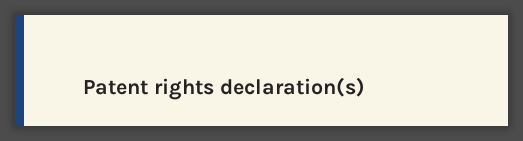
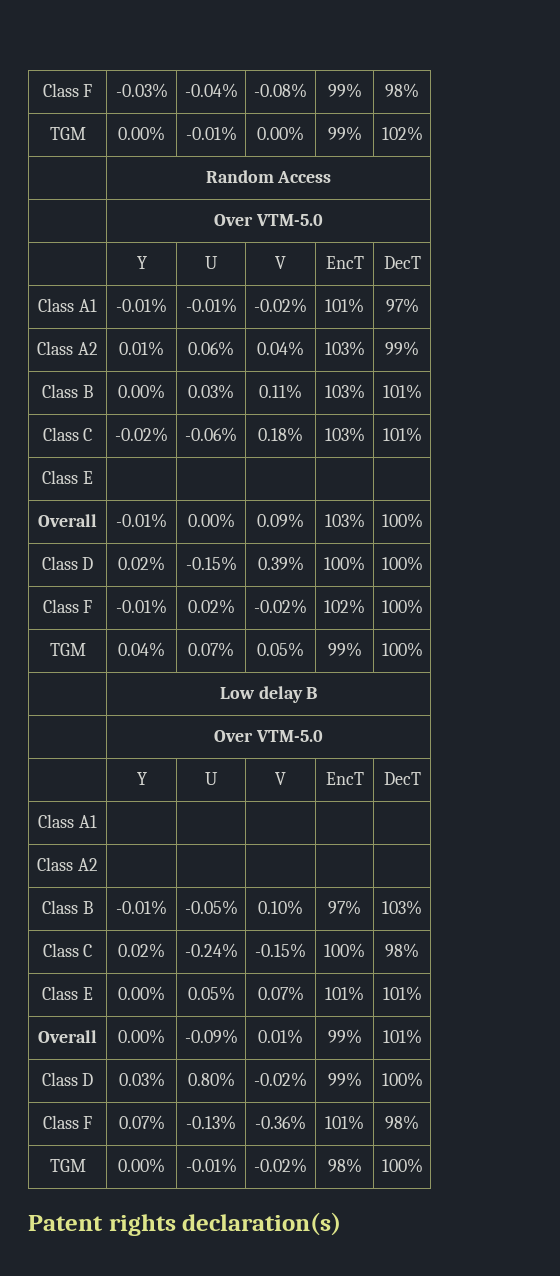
(83, 87) none -> [42,83,93,97] [115,83,168,98] [184,83,238,98] [254,83,307,98] [327,83,362,98] [385,83,419,98] [49,127,86,140] [118,126,165,141] [185,126,237,141] [257,126,304,141] [327,126,362,141] [381,126,423,141] [205,170,332,183] [214,214,323,226] [136,256,147,269] [205,256,218,269] [275,256,286,269] [325,256,364,269] [383,256,421,269] [38,298,97,312] [116,298,167,313] [185,298,237,313] [254,298,307,313] [325,298,364,313] [385,298,419,313] [37,341,98,355] [119,341,164,356] [188,341,234,356] [257,341,304,356] [324,341,365,356] [385,341,419,356] [42,384,93,398] [118,384,165,399] [188,384,234,399] [259,384,302,399] [324,384,365,399] [382,384,422,399] [42,427,93,441] [115,427,168,442] [185,427,237,442] [258,427,303,442] [324,427,365,442] [382,427,422,442] [42,470,93,484] [38,514,97,527] [116,513,167,528] [187,513,235,528] [257,513,304,528] [324,513,365,528] [381,513,423,528] [41,556,94,570] [118,556,165,571] [185,556,237,571] [257,556,304,571] [324,556,365,571] [381,556,423,571] [42,599,93,613] [116,599,167,614] [187,599,235,614] [254,599,307,614] [324,599,365,614] [381,599,423,614] [49,643,86,656] [118,642,165,657] [188,642,234,657] [257,642,304,657] [327,642,362,657] [381,642,423,657] [219,686,318,703] [214,730,323,742] [136,772,147,785] [205,772,218,785] [275,772,286,785] [325,772,364,785] [383,772,421,785] [38,814,97,828] [37,857,98,871] [42,900,93,914] [116,900,167,915] [184,900,238,915] [258,900,303,915] [328,900,361,915] [382,900,422,915] [42,943,93,957] [118,943,165,958] [184,943,238,958] [255,943,306,958] [324,943,365,958] [385,943,419,958] [42,986,93,1000] [118,986,165,1001] [187,986,235,1001] [257,986,304,1001] [325,986,364,1001] [382,986,422,1001] [38,1030,97,1043] [118,1029,165,1044] [184,1029,238,1044] [258,1029,303,1044] [327,1029,362,1044] [382,1029,422,1044] [41,1072,94,1086] [118,1072,165,1087] [187,1072,235,1087] [254,1072,307,1087] [327,1072,362,1087] [381,1072,423,1087] [42,1115,93,1129] [118,1115,165,1130] [186,1115,236,1130] [255,1115,306,1130] [325,1115,364,1130] [385,1115,419,1130] [49,1159,86,1172] [118,1158,165,1173] [185,1158,237,1173] [254,1158,307,1173] [327,1158,362,1173] [381,1158,423,1173] Class F | -0.03% | -0.04% | -0.08% | 99% | 98% // TGM | 0.00% | -0.01% | 0.00% | 99% | 102% // | Random Access // | Over VTM-5.0 // | Y | U | V | EncT | DecT // Class A1 | -0.01% | -0.01% | -0.02% | 101% | 97% // Class A2 | 0.01% | 0.06% | 0.04% | 103% | 99% // Class B | 0.00% | 0.03% | 0.11% | 103% | 101% // Class C | -0.02% | -0.06% | 0.18% | 103% | 101% // Class E | | | | | // Overall | -0.01% | 0.00% | 0.09% | 103% | 100% // Class D | 0.02% | -0.15% | 0.39% | 100% | 100% // Class F | -0.01% | 0.02% | -0.02% | 102% | 100% // TGM | 0.04% | 0.07% | 0.05% | 99% | 100% // | Low delay B // | Over VTM-5.0 // | Y | U | V | EncT | DecT // Class A1 | | | | | // Class A2 | | | | | // Class B | -0.01% | -0.05% | 0.10% | 97% | 103% // Class C | 0.02% | -0.24% | -0.15% | 100% | 98% // Class E | 0.00% | 0.05% | 0.07% | 101% | 101% // Overall | 0.00% | -0.09% | 0.01% | 99% | 101% // Class D | 0.03% | 0.80% | -0.02% | 99% | 100% // Class F | 0.07% | -0.13% | -0.36% | 101% | 98% // TGM | 0.00% | -0.01% | -0.02% | 98% | 100% //

